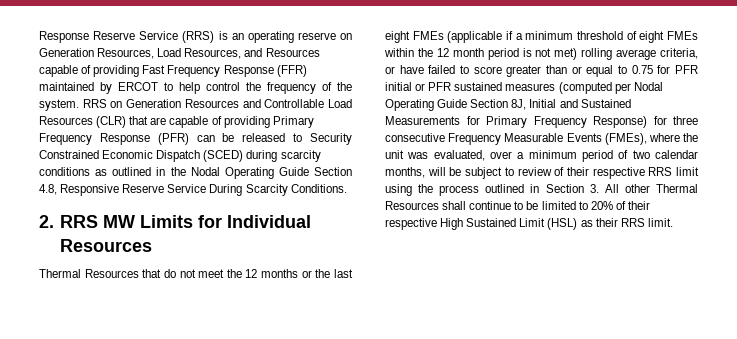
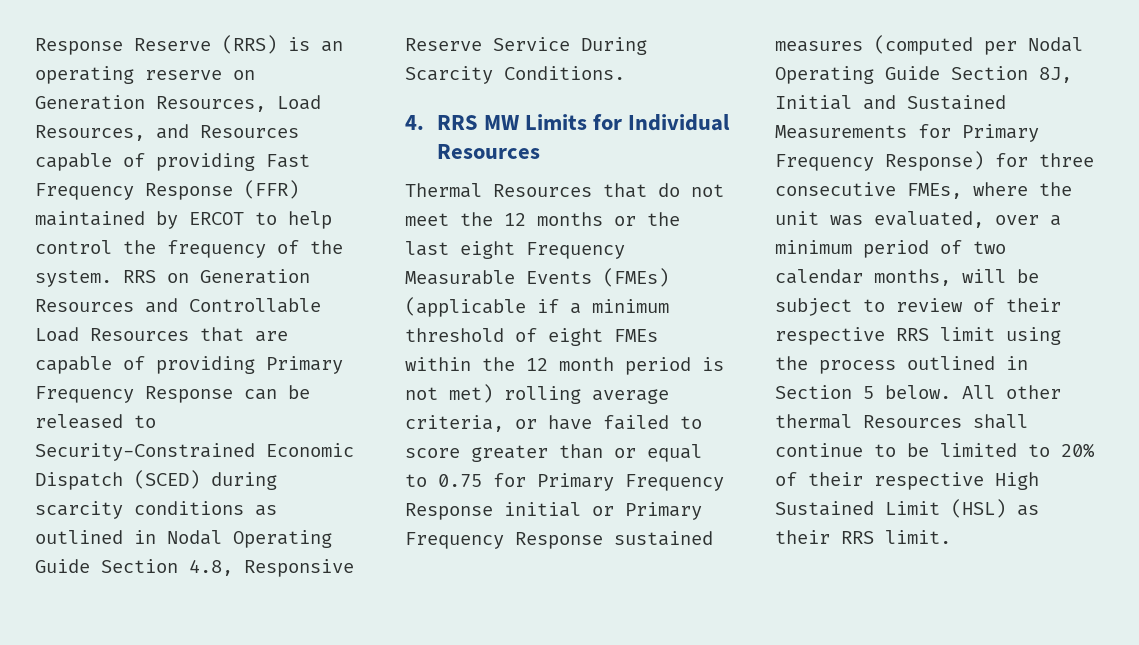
[139,31,179,40] Service -> (211, 44) none
[96,116,127,128] (CLR) -> (189, 334) none
[157,133,189,145] (PFR) -> (233, 394) none
[310,133,352,145] [39,150,99,159] Security Constrained -> [35,443,255,461] Security-Constrained
[170,167,186,176] the -> (156, 537) none
[39,215,54,228] 2. -> [405,115,424,130] 4.
[412,31,444,40] FMEs -> [526,242,625,259] [405,268,669,287] Frequency Measurable Events (FMEs)
[675,65,698,74] [385,82,452,91] PFR initial or PFR -> [537,473,724,491] [405,502,702,520] [405,532,603,549] Primary Frequency Response initial or Primary Frequency Response
[448,133,647,145] Frequency Measurable Events (FMEs), -> [907,183,962,199] FMEs,
[589,184,599,193] 3. -> [863,385,951,399] 5 below.
[656,184,698,193] Thermal -> [775,414,852,429] thermal

